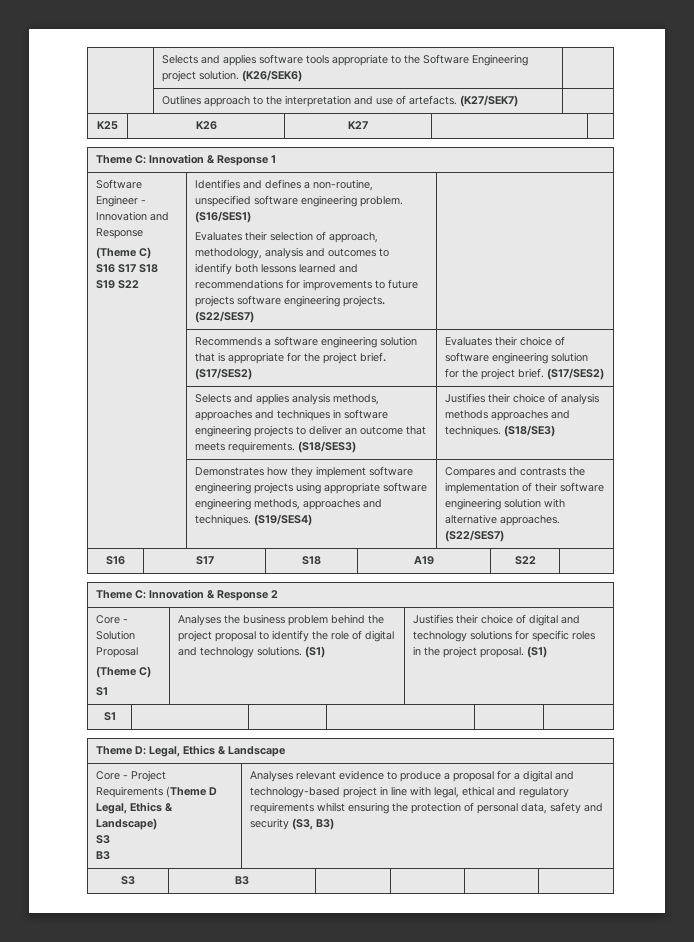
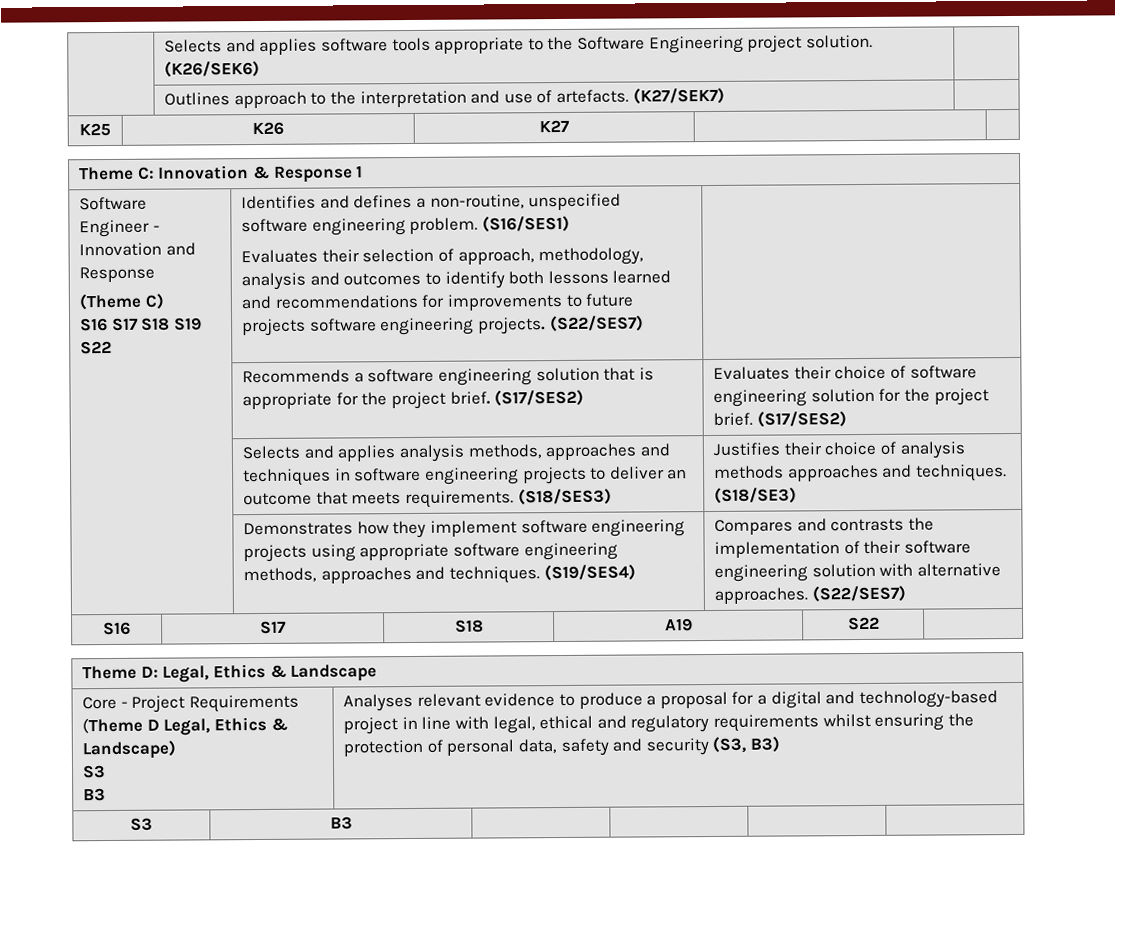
[96,589,279,601] [96,615,129,624] [96,630,136,640] [96,647,139,658] [96,666,152,678] [96,687,109,696] [178,614,385,626] [178,630,395,642] [178,646,326,658] [413,614,581,626] [413,630,596,642] [413,646,548,658] [103,712,116,721] // Theme C: Innovation & Response 2 // Core - Solution Proposal // (Theme C) // S1 | Analyses the business problem behind the project proposal to identify the role of digital and technology solutions. (S1) | Justifies their choice of digital and technology solutions for specific roles in the project proposal. (S1) // S1 | | | | | -> (880, 623) none

